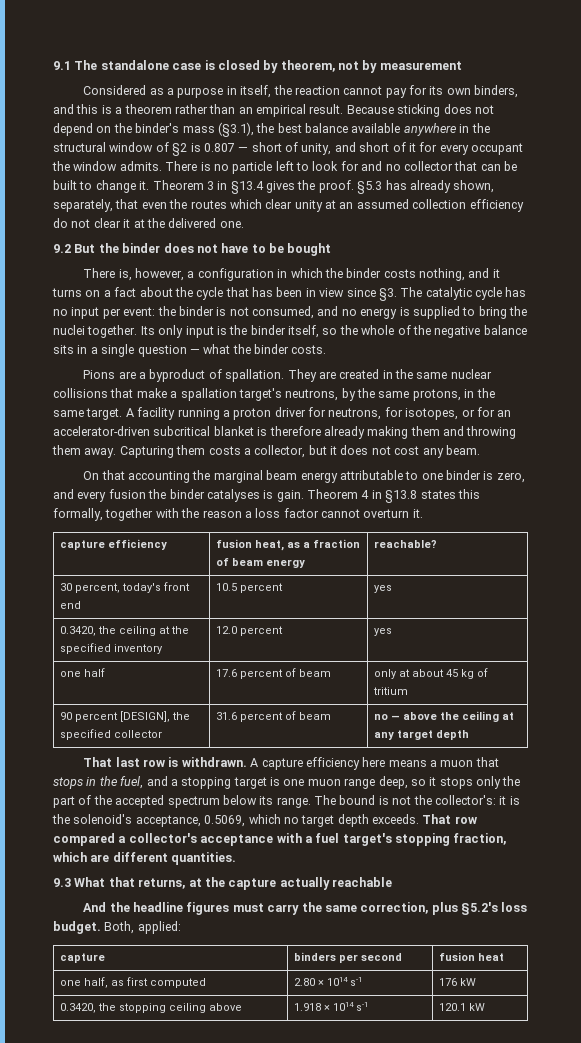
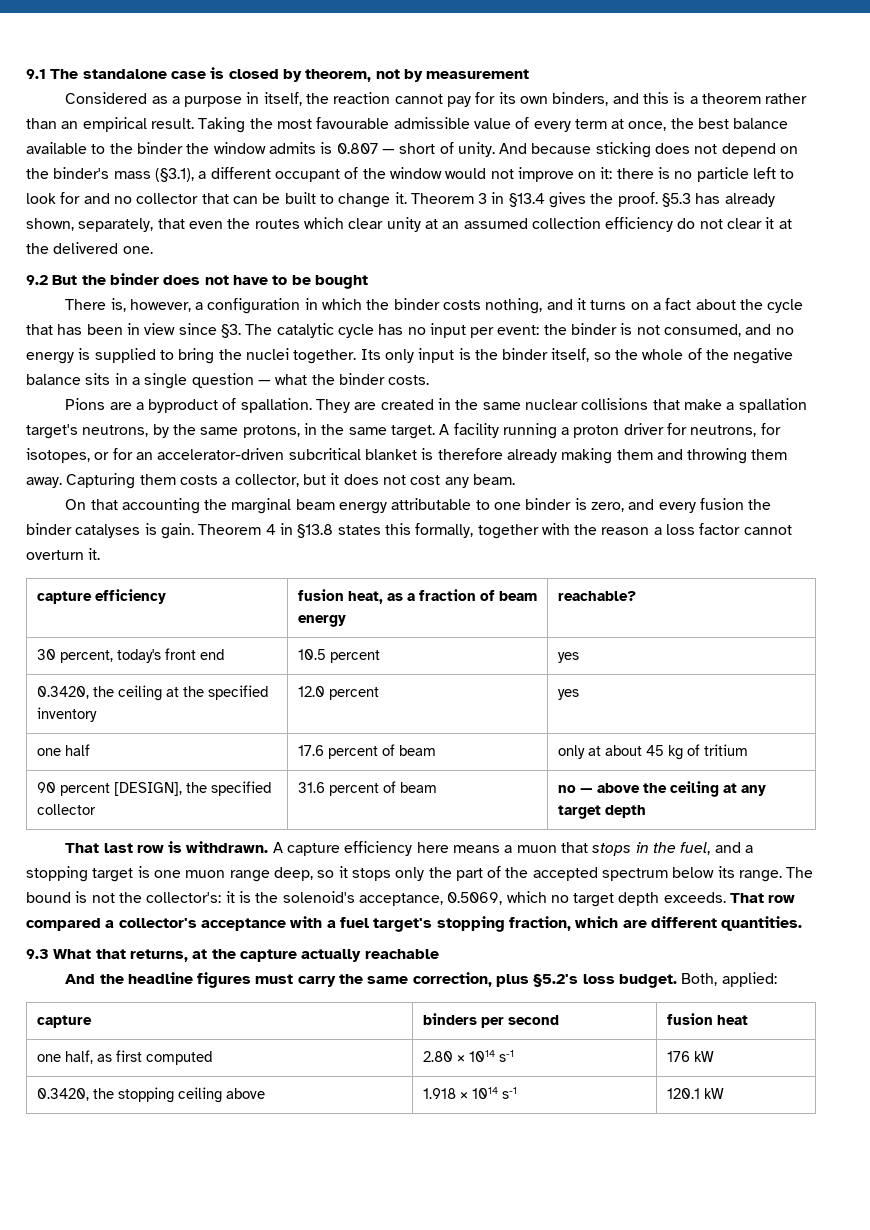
[346,105,394,114] Because -> [198,117,789,133] [26,142,592,157] Taking the most favourable admissible value of every term at once, the best balance available to the binder the window admits is 0.807 — short of unity. And because
[256,123,490,136] [53,142,523,156] [52,161,198,171] the best balance available anywhere in the structural window of §2 is 0.807 — short of unity, and short of it for every occupant the window admits. There -> [198,167,654,182] a different occupant of the window would not improve on it: there

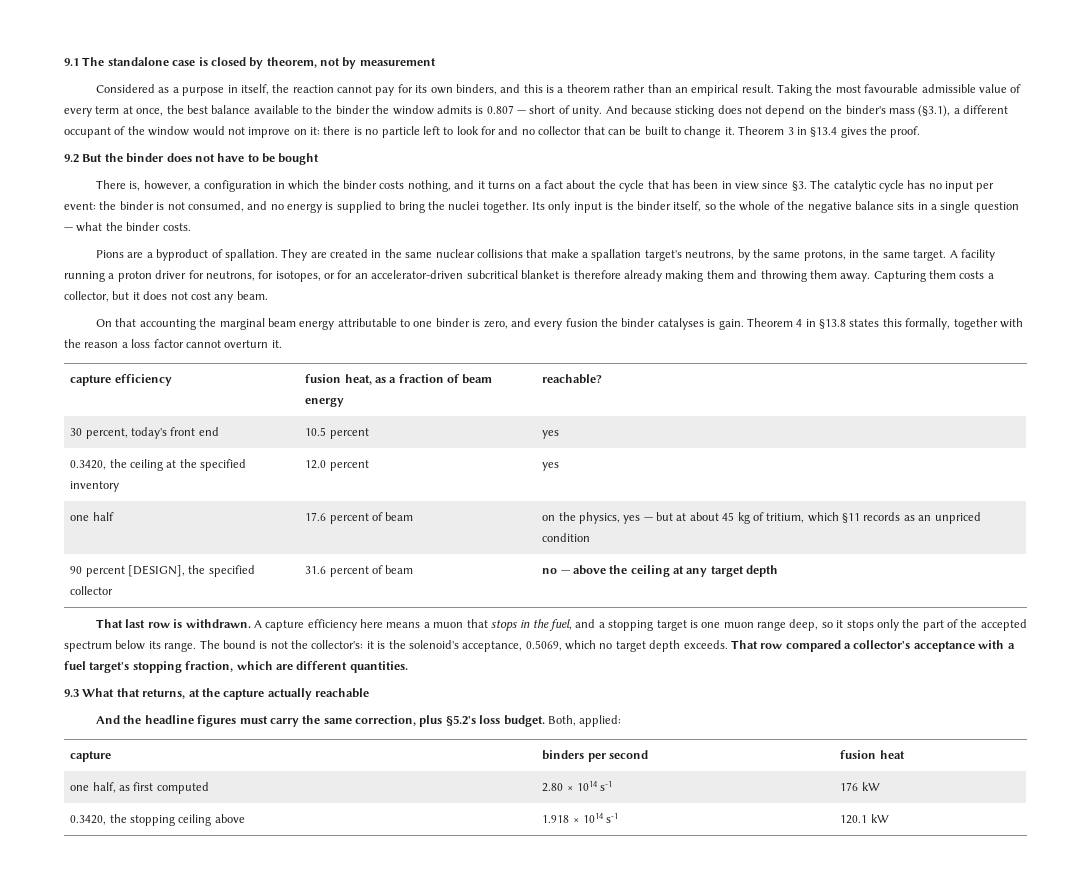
[662,193,775,207] [26,217,792,232] [26,242,153,254] §5.3 has already shown, separately, that even the routes which clear unity at an assumed collection efficiency do not clear it at the delivered one. -> (921, 132) none
[557,745,585,759] only -> [542,512,674,524] on the physics, yes — but
[703,744,748,756] tritium -> [766,512,981,524] [542,533,591,542] tritium, which §11 records as an unpriced condition

